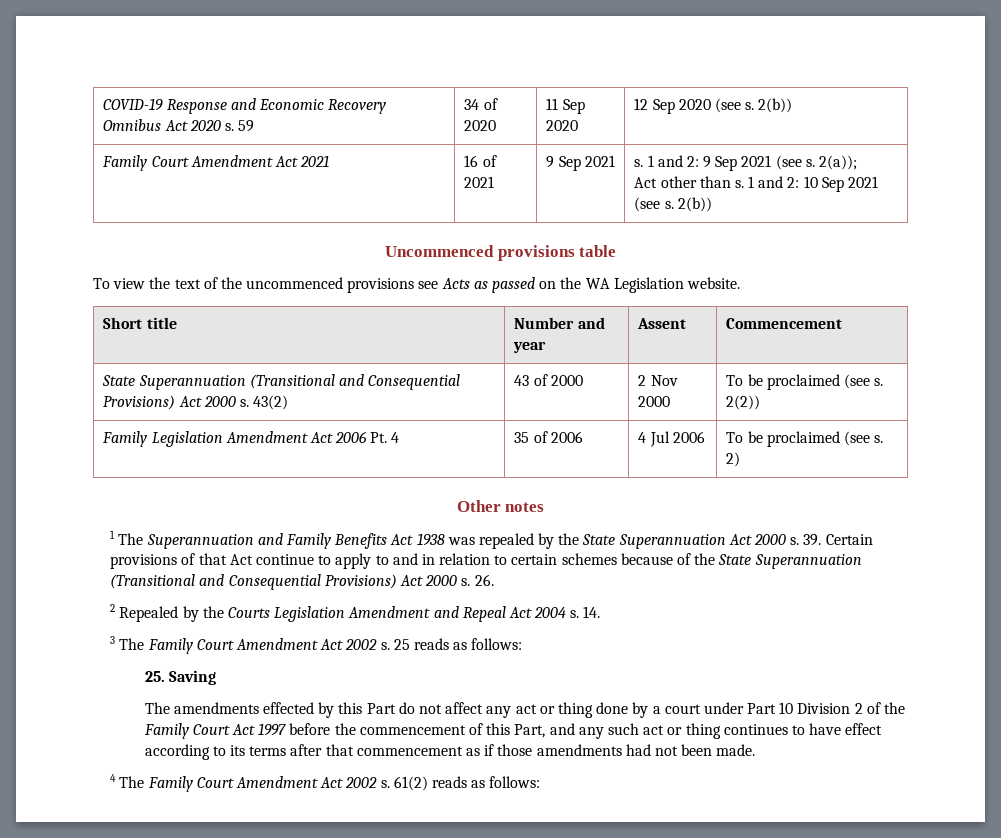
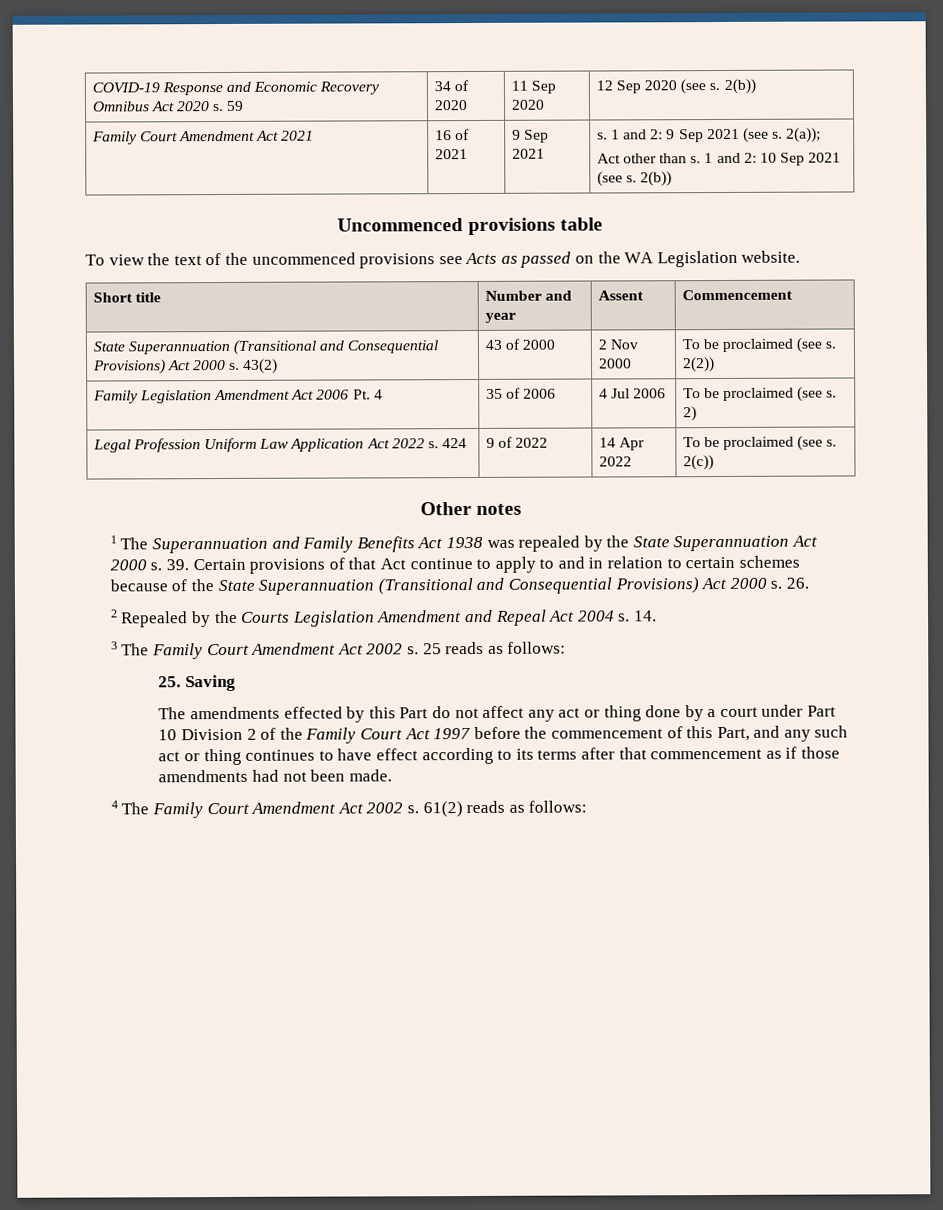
(741, 459) none -> [92,437,468,453] [485,436,549,448] [598,437,645,451] [598,456,632,467] [682,435,838,451] [682,455,714,471] // Legal Profession Uniform Law Application Act 2022 s. 424 | 9 of 2022 | 14 Apr 2022 | To be proclaimed (see s. 2(c))

